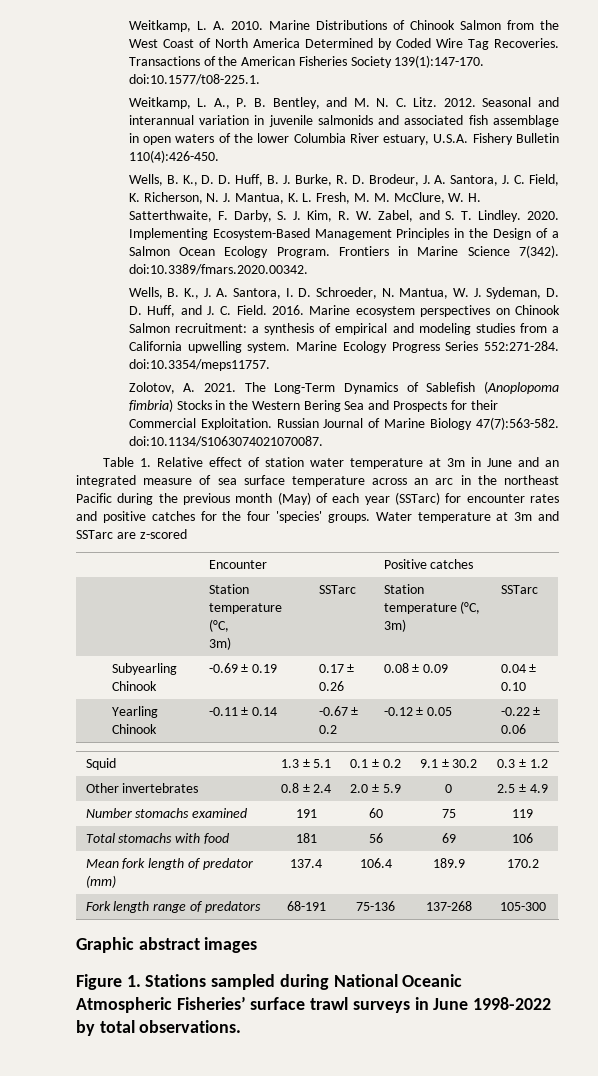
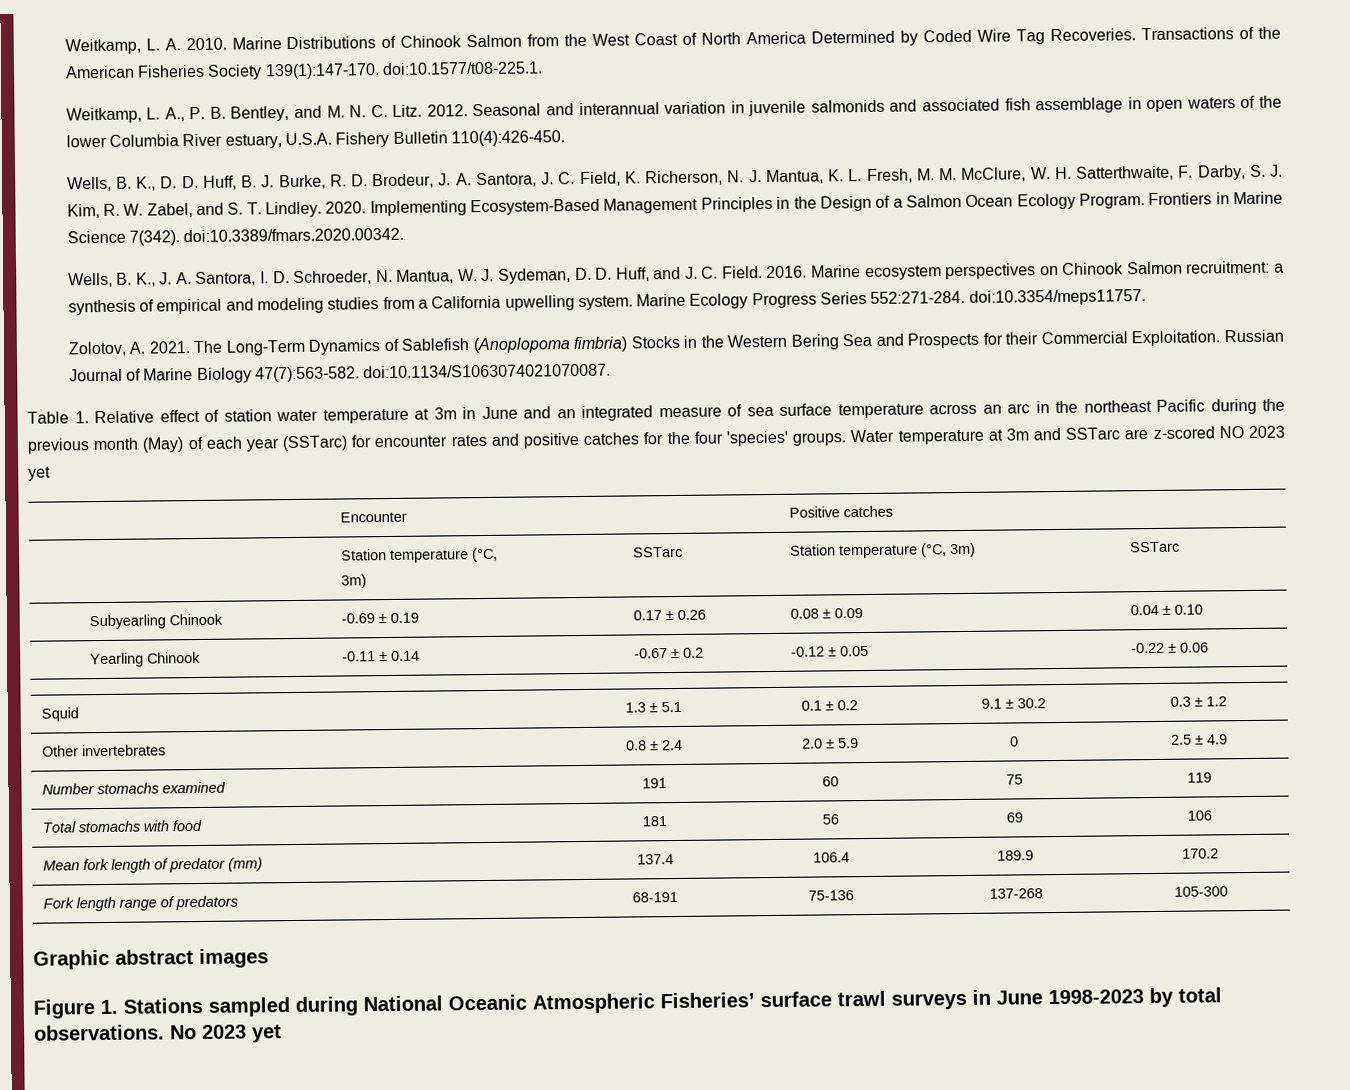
(187, 534) none -> [1218,425,1286,439] [28,466,51,481] NO 2023 yet
[473,997,552,1010] 1998-2022 -> [1048,989,1144,1005] 1998-2023
(242, 1026) none -> [170,1024,282,1043] No 2023 yet

